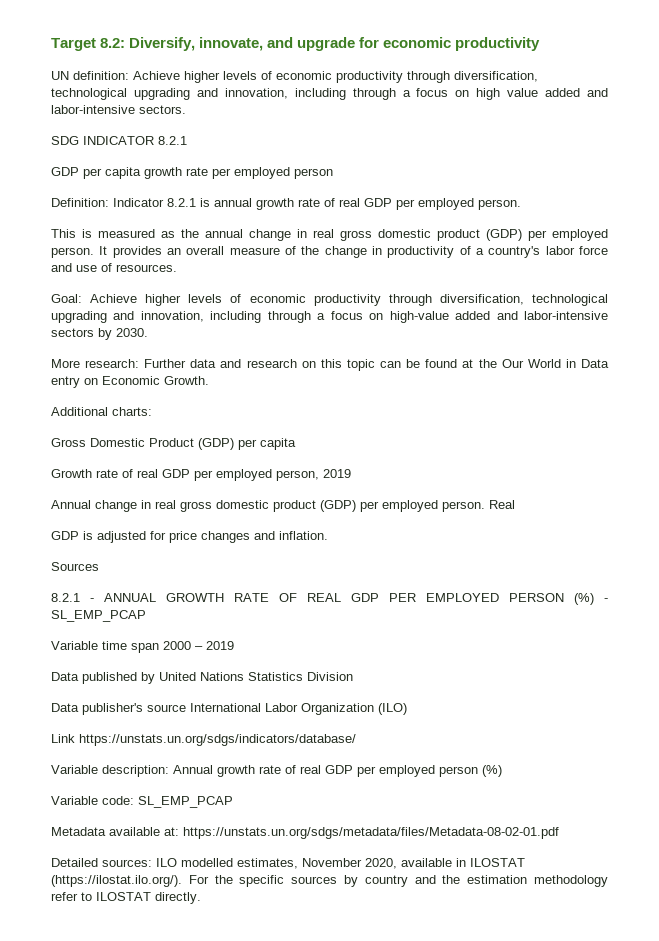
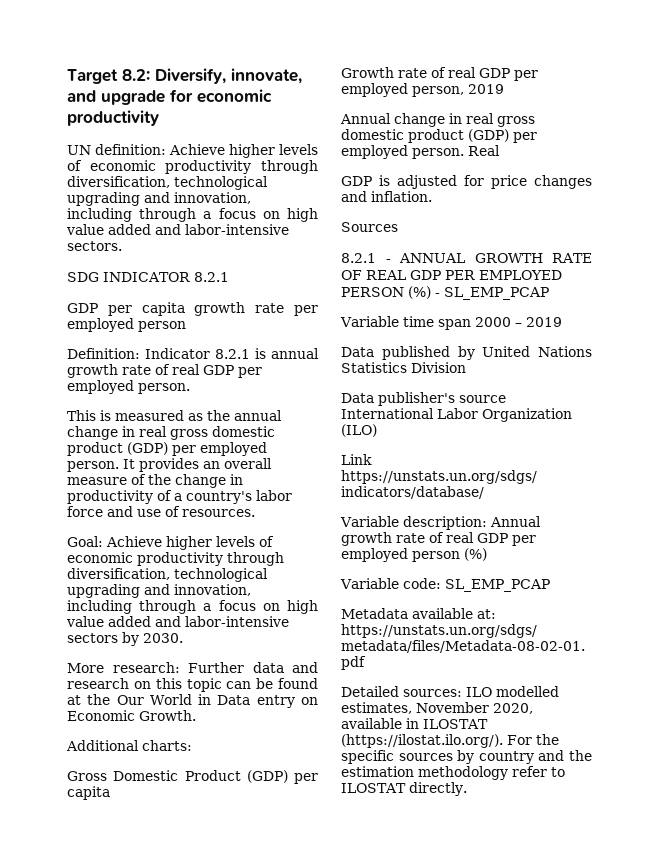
[389,311,449,323] high-value -> [286,600,318,614] [66,616,104,627] high value

